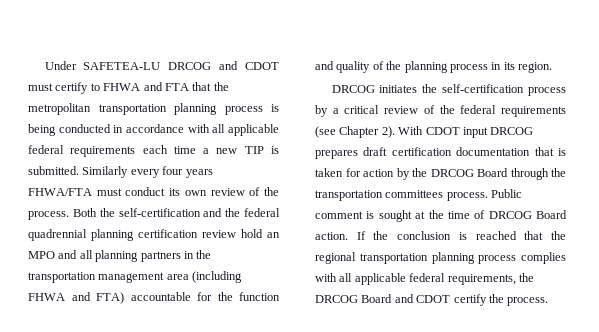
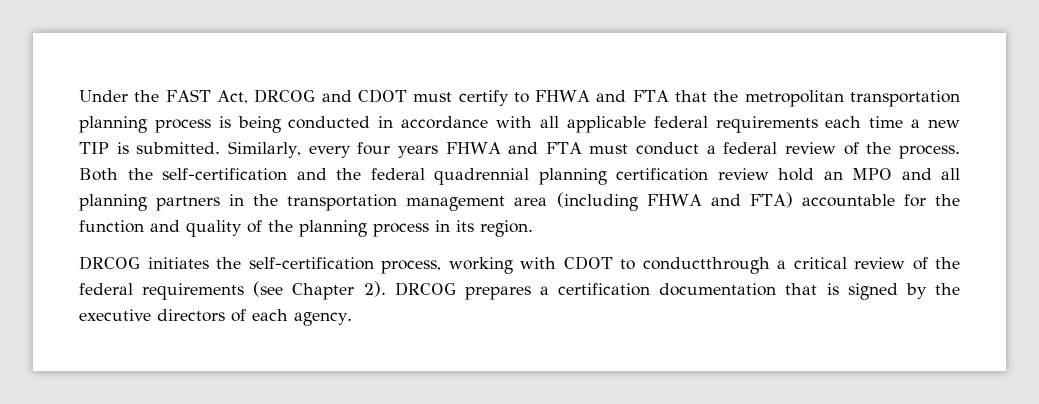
[83,62,161,70] SAFETEA-LU -> [134,89,248,104] the FAST Act,
[82,166,129,178] Similarly -> [227,141,301,158] Similarly,
[28,187,207,196] FHWA/FTA must conduct its own -> [445,142,778,155] FHWA and FTA must conduct a federal
[528,87,566,96] [315,105,328,117] process by -> [381,256,770,274] process, working with CDOT to conductthrough
[398,126,488,138] With CDOT input -> (386, 289) none
[363,147,388,156] draft -> [540,286,550,295] a
[315,168,566,180] [315,189,523,201] [315,210,567,222] [315,231,566,240] [315,252,566,264] [315,273,534,285] [315,294,549,306] taken for action by the DRCOG Board through the transportation committees process. Public comment is sought at the time of DRCOG Board action. If the conclusion is reached that the regional transportation planning process complies with all applicable federal requirements, the DRCOG Board and CDOT certify the process. -> [847,283,960,300] [79,309,352,326] signed by the executive directors of each agency.

